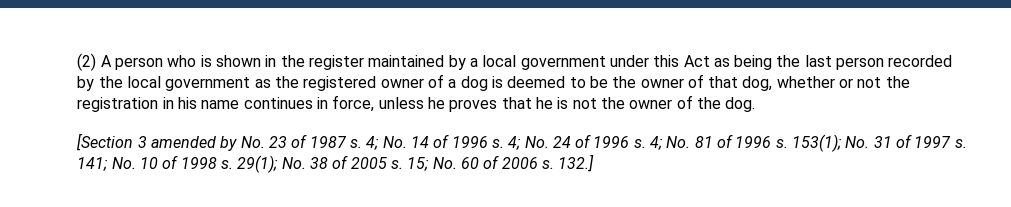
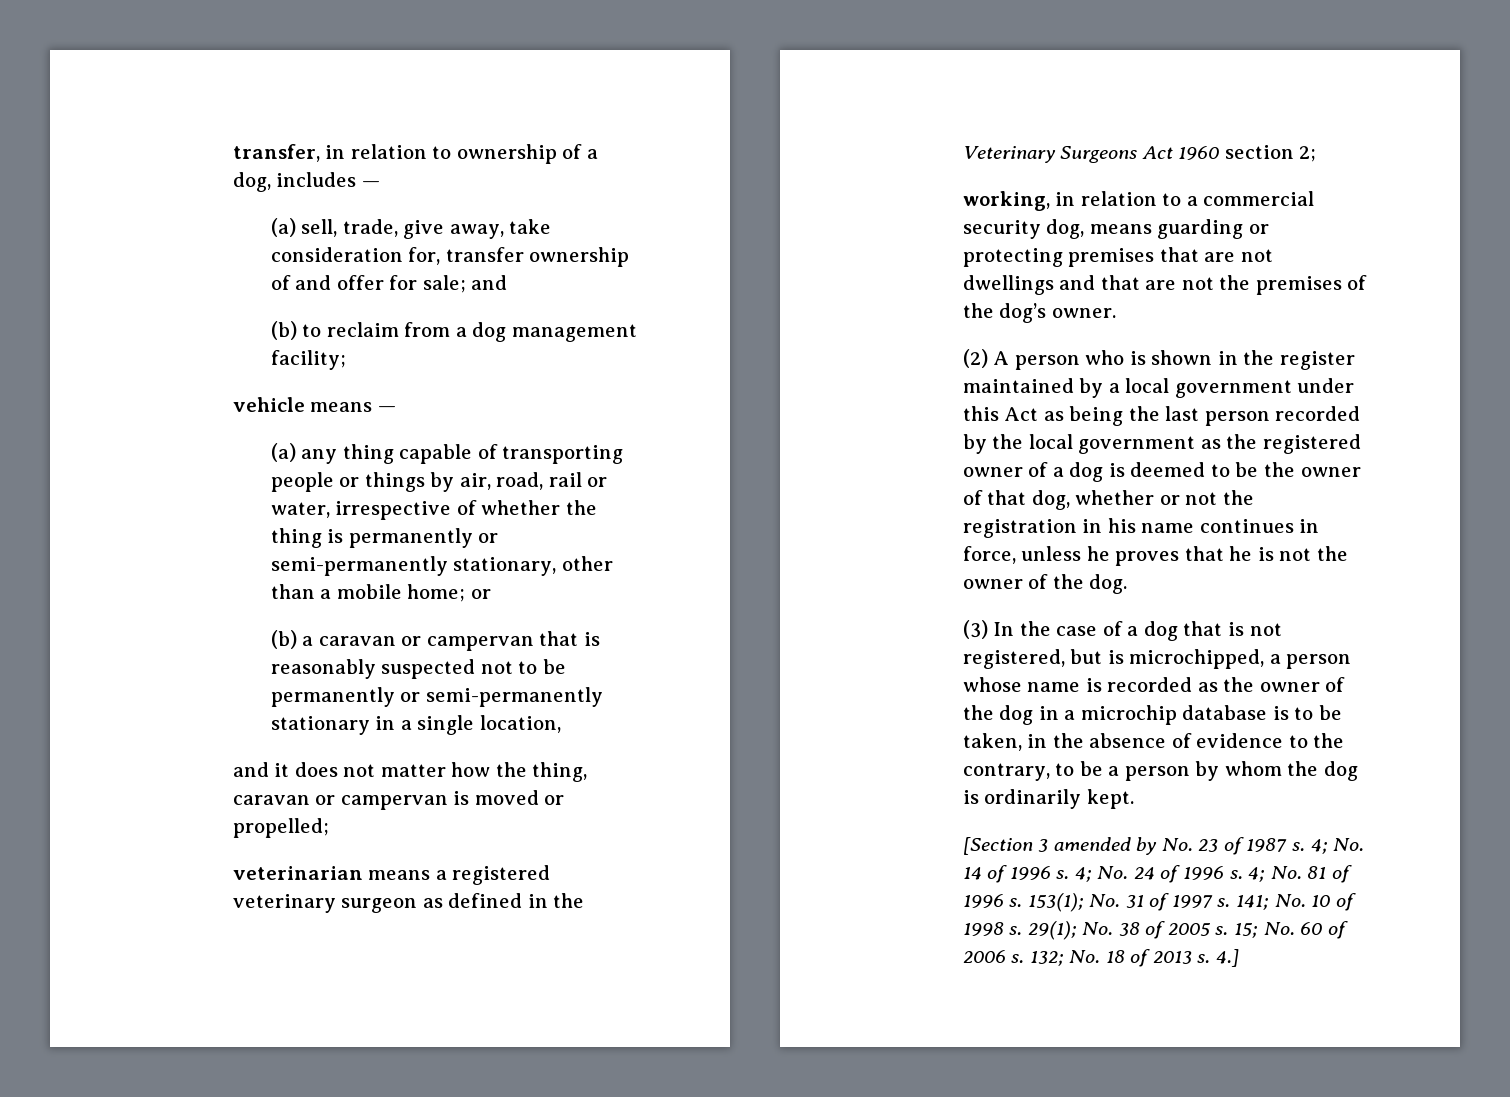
(77, 62) none -> [232,144,598,164] [232,172,380,192] [270,218,552,239] [270,247,630,267] [270,275,508,293] [270,321,637,342] [270,350,346,370] [232,397,396,412] [270,443,624,464] [270,472,608,492] [270,500,597,520] [270,528,499,548] [270,556,613,576] [270,584,491,602] [270,630,600,651] [270,659,566,679] [270,687,603,707] [270,715,561,735] [232,762,588,782] [232,790,565,810] [232,818,329,838] [232,865,551,885] [232,893,585,913] [962,145,1317,163] [962,191,1315,211] [962,219,1269,239] [962,247,1273,267] [962,275,1368,295] [962,303,1116,323] transfer, in relation to ownership of a dog, includes — // (a) sell, trade, give away, take consideration for, transfer ownership of and offer for sale; and // (b) to reclaim from a dog management facility; // vehicle means — // (a) any thing capable of transporting people or things by air, road, rail or water, irrespective of whether the thing is permanently or semi-permanently stationary, other than a mobile home; or // (b) a caravan or campervan that is reasonably suspected not to be permanently or semi-permanently stationary in a single location, // and it does not matter how the thing, caravan or campervan is moved or propelled; // veterinarian means a registered veterinary surgeon as defined in the Veterinary Surgeons Act 1960 section 2; // working, in relation to a commercial security dog, means guarding or protecting premises that are not dwellings and that are not the premises of the dog’s owner. //
(756, 104) none -> [962,620,1282,641] [962,649,1352,669] [962,677,1346,692] [962,705,1342,725] [962,733,1345,751] [962,761,1358,781] [962,789,1134,809] // (3) In the case of a dog that is not registered, but is microchipped, a person whose name is recorded as the owner of the dog in a microchip database is to be taken, in the absence of evidence to the contrary, to be a person by whom the dog is ordinarily kept.
[558,154,595,172] 132.] -> [1029,949,1239,967] 132; No. 18 of 2013 s. 4.]

